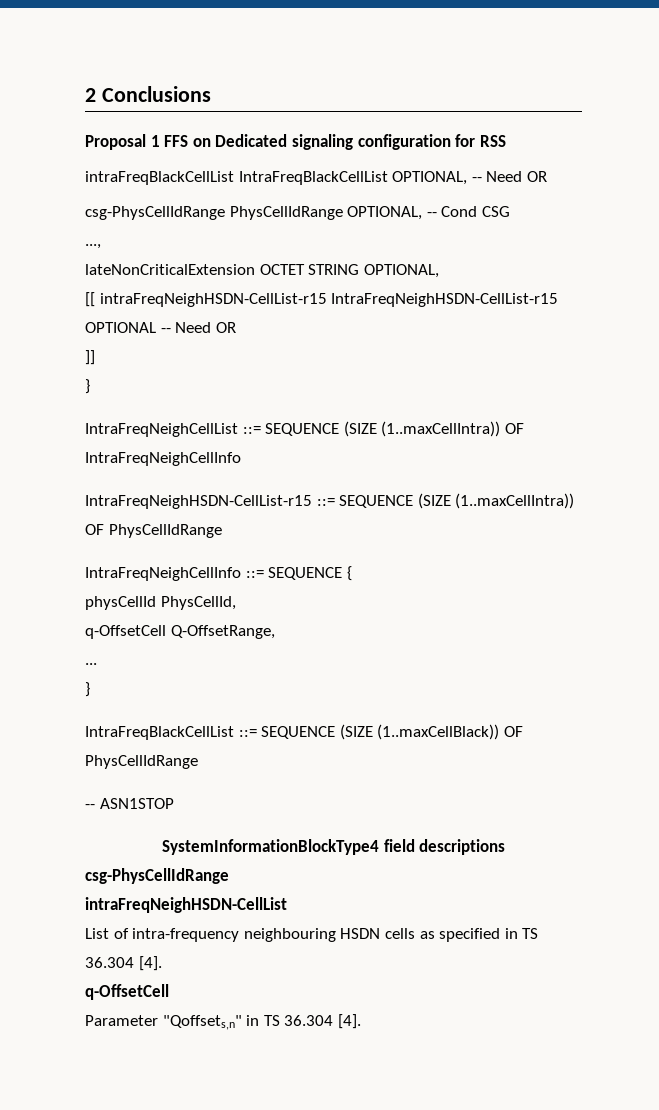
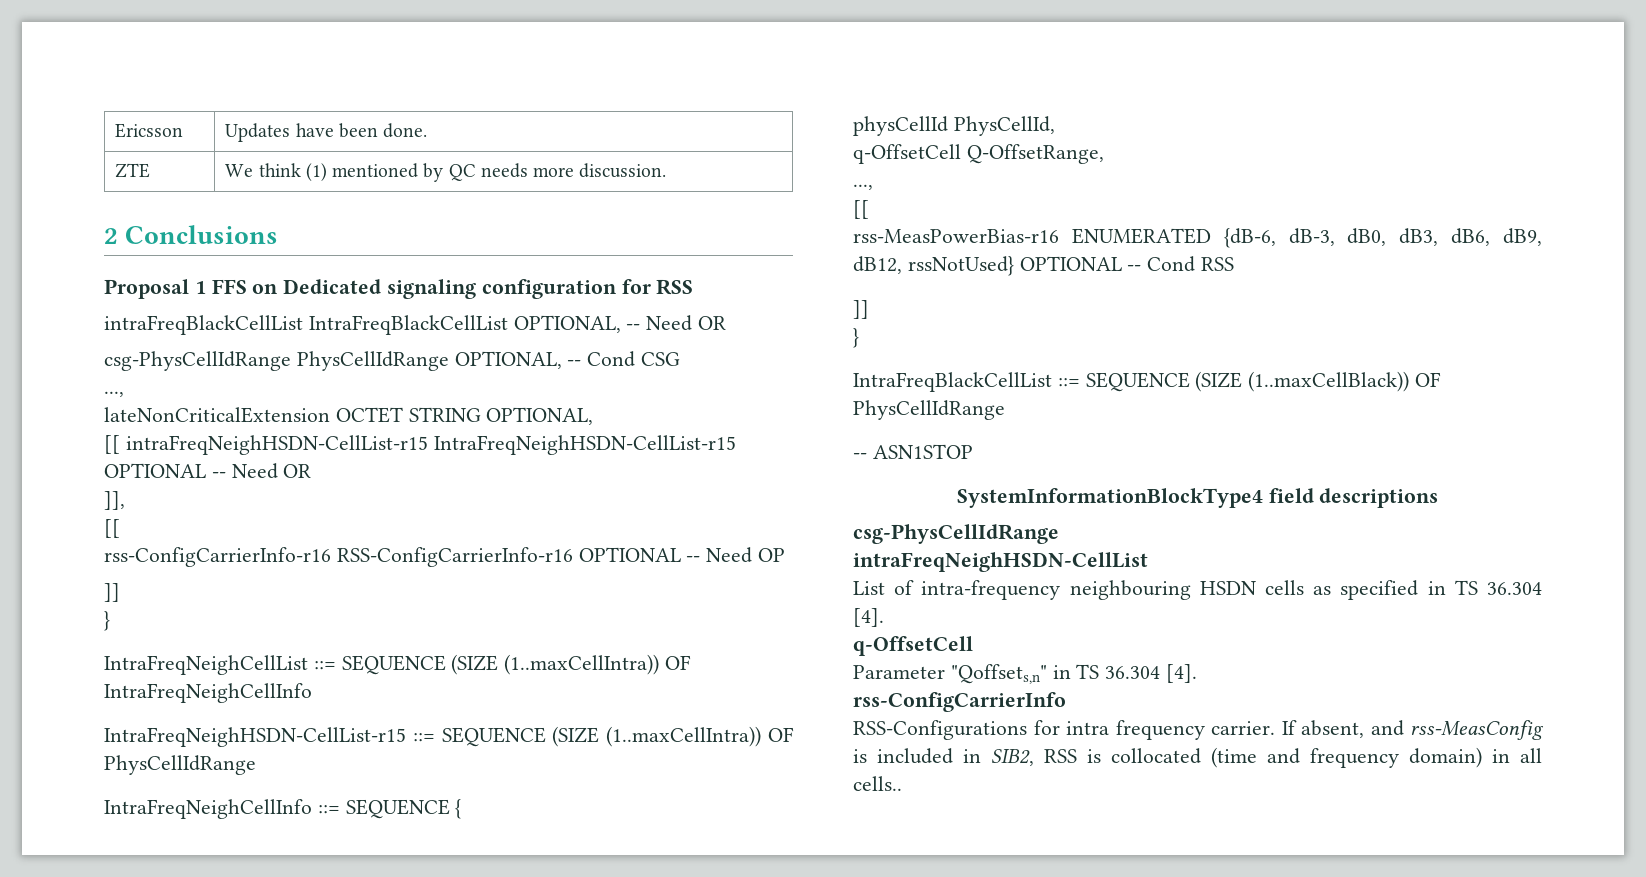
(85, 95) none -> [115,123,184,138] [225,123,428,142] [115,163,151,178] [225,163,667,182] Ericsson | Updates have been done. // ZTE | We think (1) mentioned by QC needs more discussion. //
(236, 327) none -> [104,491,125,510] [104,519,120,538] [104,547,786,567] // ]], // [[ // rss-ConfigCarrierInfo-r16 RSS-ConfigCarrierInfo-r16 OPTIONAL -- Need OP
[85,663,97,665] ... -> [853,184,873,190] [853,200,869,219] [853,228,1542,248] [853,256,1235,276] [853,300,869,319] ..., // [[ // rss-MeasPowerBias-r16 ENUMERATED {dB-6, dB-3, dB0, dB3, dB6, dB9, dB12, rssNotUsed} OPTIONAL -- Cond RSS // ]]
(361, 1021) none -> [853,692,1066,712] [853,720,1544,740] [853,747,1542,768] [853,776,902,791] // rss-ConfigCarrierInfo // RSS-Configurations for intra frequency carrier. If absent, and rss-MeasConfig is included in SIB2, RSS is collocated (time and frequency domain) in all cells..

